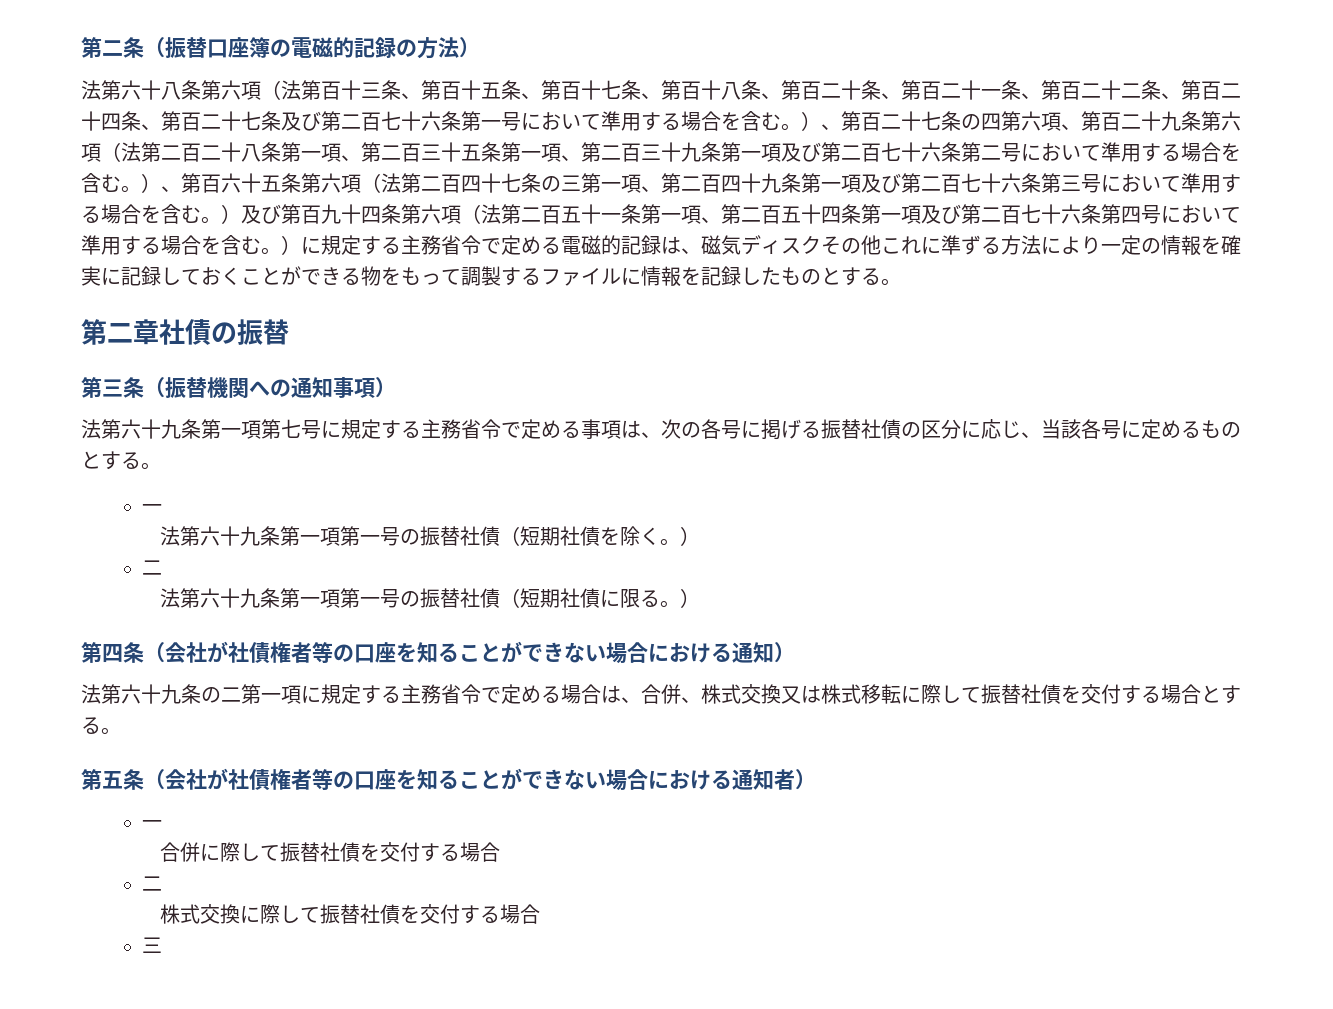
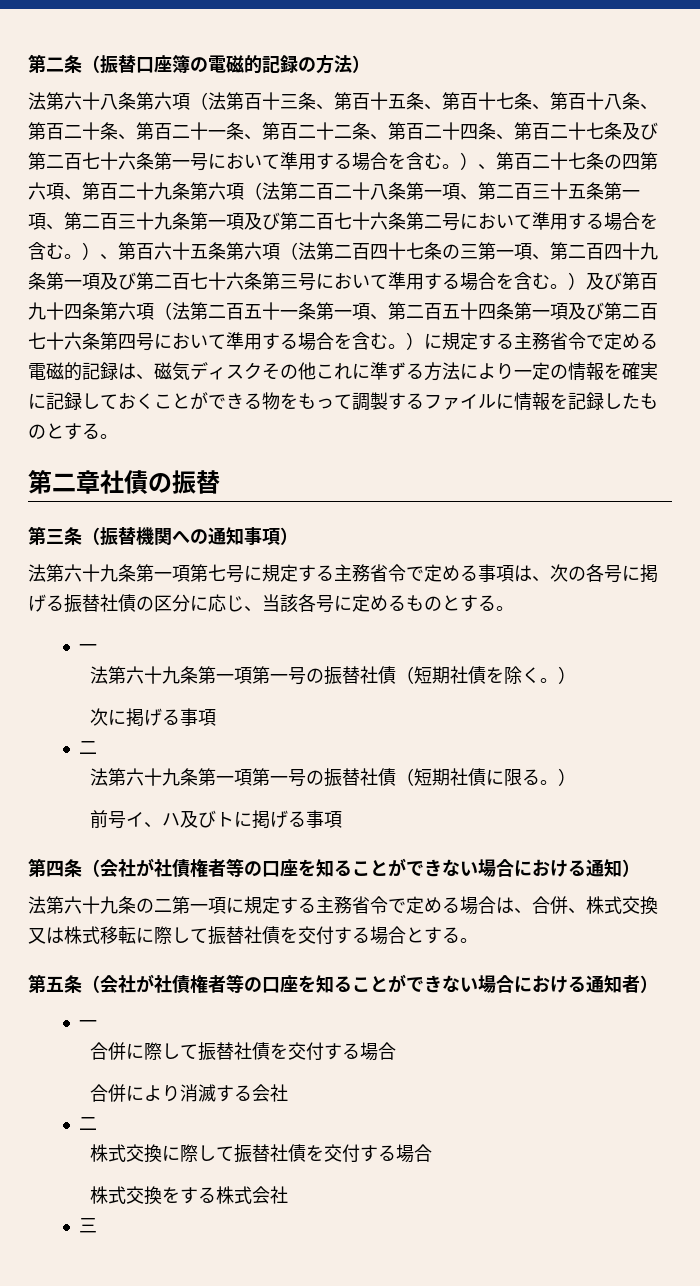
(700, 536) none -> [89,708,216,727] // 次に掲げる事項
(700, 598) none -> [89,810,342,829] // 前号イ、ハ及びトに掲げる事項
(500, 852) none -> [89,1084,288,1102] // 合併により消滅する会社
(540, 914) none -> [89,1186,288,1205] // 株式交換をする株式会社

